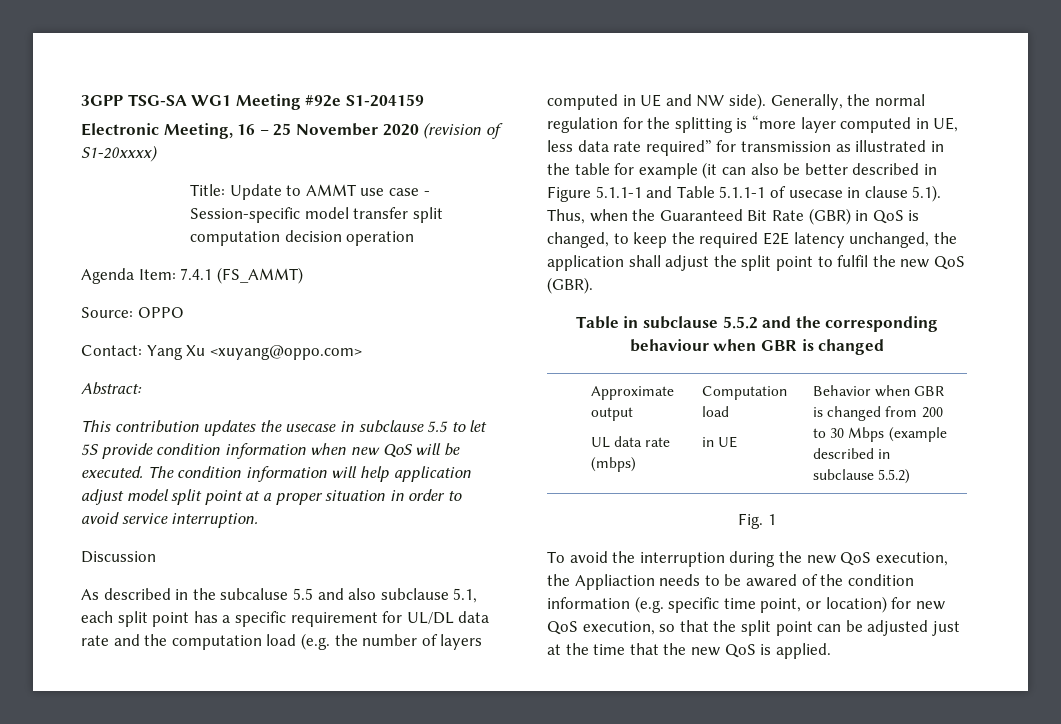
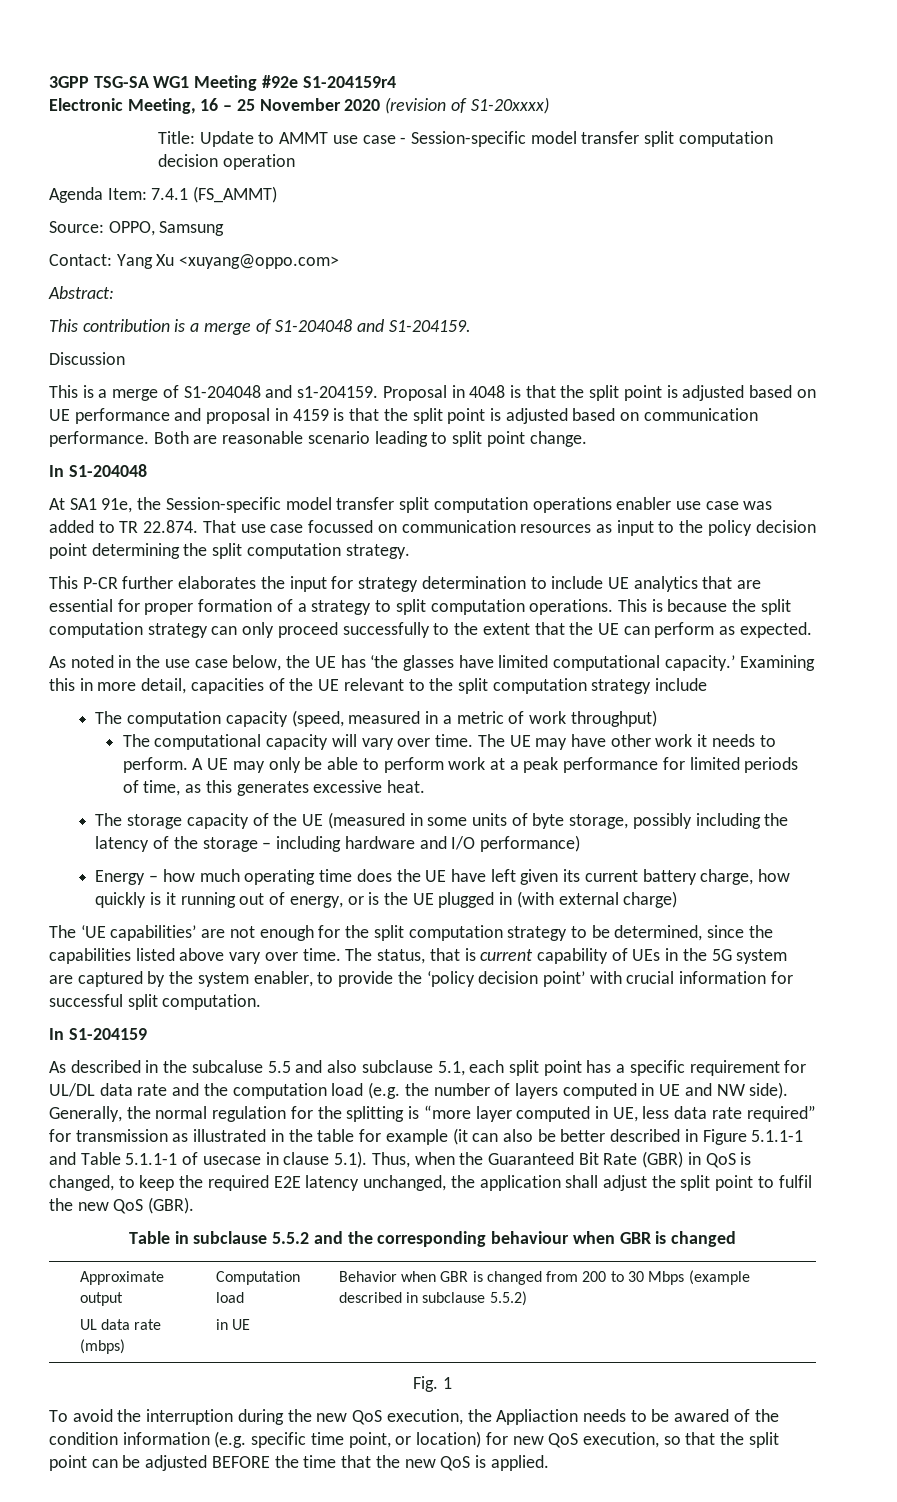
[345,94,424,107] S1-204159 -> [302,76,396,88] S1-204159r4
[137,307,184,318] OPPO -> [108,221,225,236] OPPO, Samsung
[203,420,488,436] [81,443,460,459] [81,466,471,482] [81,489,462,505] [81,512,259,528] [81,551,156,563] updates the usecase in subclause 5.5 to let 5S provide condition information when new QoS will be executed. The condition information will help application adjust model split point at a proper situation in order to avoid service interruption. // Discussion -> [174,319,471,335] [49,352,125,365] [49,385,816,401] [49,408,758,424] [49,431,587,447] [49,464,147,477] [49,497,773,513] [49,520,816,536] [49,543,410,559] [49,576,762,592] [49,599,791,615] [49,622,812,638] [49,655,815,671] [49,678,708,694] [95,710,657,727] [122,734,776,750] [122,757,799,773] [122,780,426,796] [95,812,789,829] [95,835,581,852] [95,869,791,885] [95,891,678,908] [49,925,773,941] [49,948,788,964] [49,971,793,987] [49,994,262,1010] [49,1028,147,1040] is a merge of S1-204048 and S1-204159. // Discussion // This is a merge of S1-204048 and s1-204159. Proposal in 4048 is that the split point is adjusted based on UE performance and proposal in 4159 is that the split point is adjusted based on communication performance. Both are reasonable scenario leading to split point change. // In S1-204048 // At SA1 91e, the Session-specific model transfer split computation operations enabler use case was added to TR 22.874. That use case focussed on communication resources as input to the policy decision point determining the split computation strategy. // This P-CR further elaborates the input for strategy determination to include UE analytics that are essential for proper formation of a strategy to split computation operations. This is because the split computation strategy can only proceed successfully to the extent that the UE can perform as expected. // As noted in the use case below, the UE has ‘the glasses have limited computational capacity.’ Examining this in more detail, capacities of the UE relevant to the split computation strategy include // The computation capacity (speed, measured in a metric of work throughput) // The computational capacity will vary over time. The UE may have other work it needs to perform. A UE may only be able to perform work at a peak performance for limited periods of time, as this generates excessive heat. // The storage capacity of the UE (measured in some units of byte storage, possibly including the latency of the storage – including hardware and I/O performance) // Energy – how much operating time does the UE have left given its current battery charge, how quickly is it running out of energy, or is the UE plugged in (with external charge) // The ‘UE capabilities’ are not enough for the split computation strategy to be determined, since the capabilities listed above vary over time. The status, that is current capability of UEs in the 5G system are captured by the system enabler, to provide the ‘policy decision point’ with crucial information for successful split computation. // In S1-204159
[931,621,960,636] [547,644,561,655] just at -> [211,1456,270,1468] BEFORE

